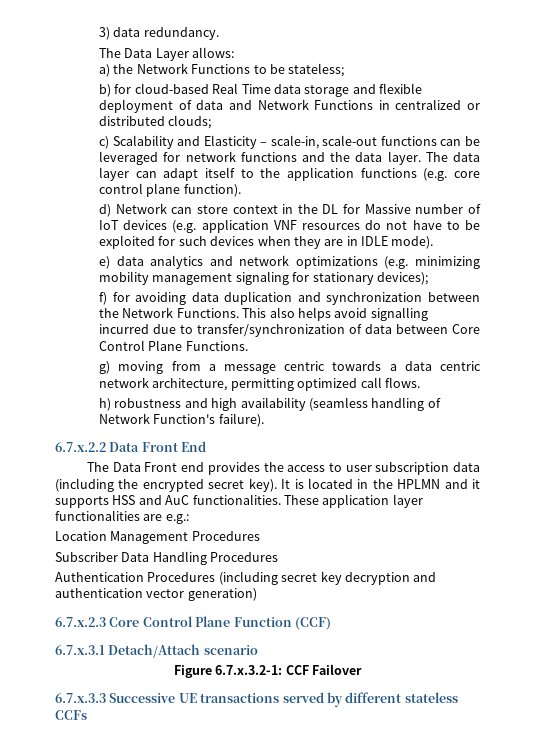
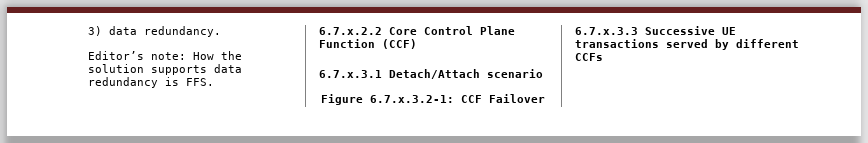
[99,47,235,61] [99,63,345,77] [99,83,423,97] [99,99,480,113] [99,115,212,129] [99,135,481,149] [99,151,480,165] [99,167,480,181] [99,183,241,197] [99,203,481,217] [99,219,480,233] [99,235,434,249] [99,255,480,269] [99,271,428,285] [99,291,480,305] [99,307,428,321] [99,324,481,337] [99,340,248,351] [99,361,481,374] [99,377,420,391] [99,397,441,411] [99,413,264,427] [55,441,207,452] [87,462,480,475] [55,478,481,492] [55,494,423,508] [55,510,189,524] [55,531,260,544] [55,551,279,565] [55,571,437,585] [55,588,257,601] [55,617,106,627] The Data Layer allows: // a) the Network Functions to be stateless; // b) for cloud-based Real Time data storage and flexible deployment of data and Network Functions in centralized or distributed clouds; // c) Scalability and Elasticity – scale-in, scale-out functions can be leveraged for network functions and the data layer. The data layer can adapt itself to the application functions (e.g. core control plane function). // d) Network can store context in the DL for Massive number of IoT devices (e.g. application VNF resources do not have to be exploited for such devices when they are in IDLE mode). // e) data analytics and network optimizations (e.g. minimizing mobility management signaling for stationary devices); // f) for avoiding data duplication and synchronization between the Network Functions. This also helps avoid signalling incurred due to transfer/synchronization of data between Core Control Plane Functions. // g) moving from a message centric towards a data centric network architecture, permitting optimized call flows. // h) robustness and high availability (seamless handling of Network Function's failure). // 6.7.x.2.2 Data Front End // The Data Front end provides the access to user subscription data (including the encrypted secret key). It is located in the HPLMN and it supports HSS and AuC functionalities. These application layer functionalities are e.g.: // Location Management Procedures // Subscriber Data Handling Procedures // Authentication Procedures (including secret key decryption and authentication vector generation) // 6.7.x.2.3 -> [87,51,242,60] [87,64,242,75] [87,77,214,88] [319,27,382,35] Editor’s note: How the solution supports data redundancy is FFS. // 6.7.x.2.2
[404,692,458,703] stateless -> (799, 43) none

